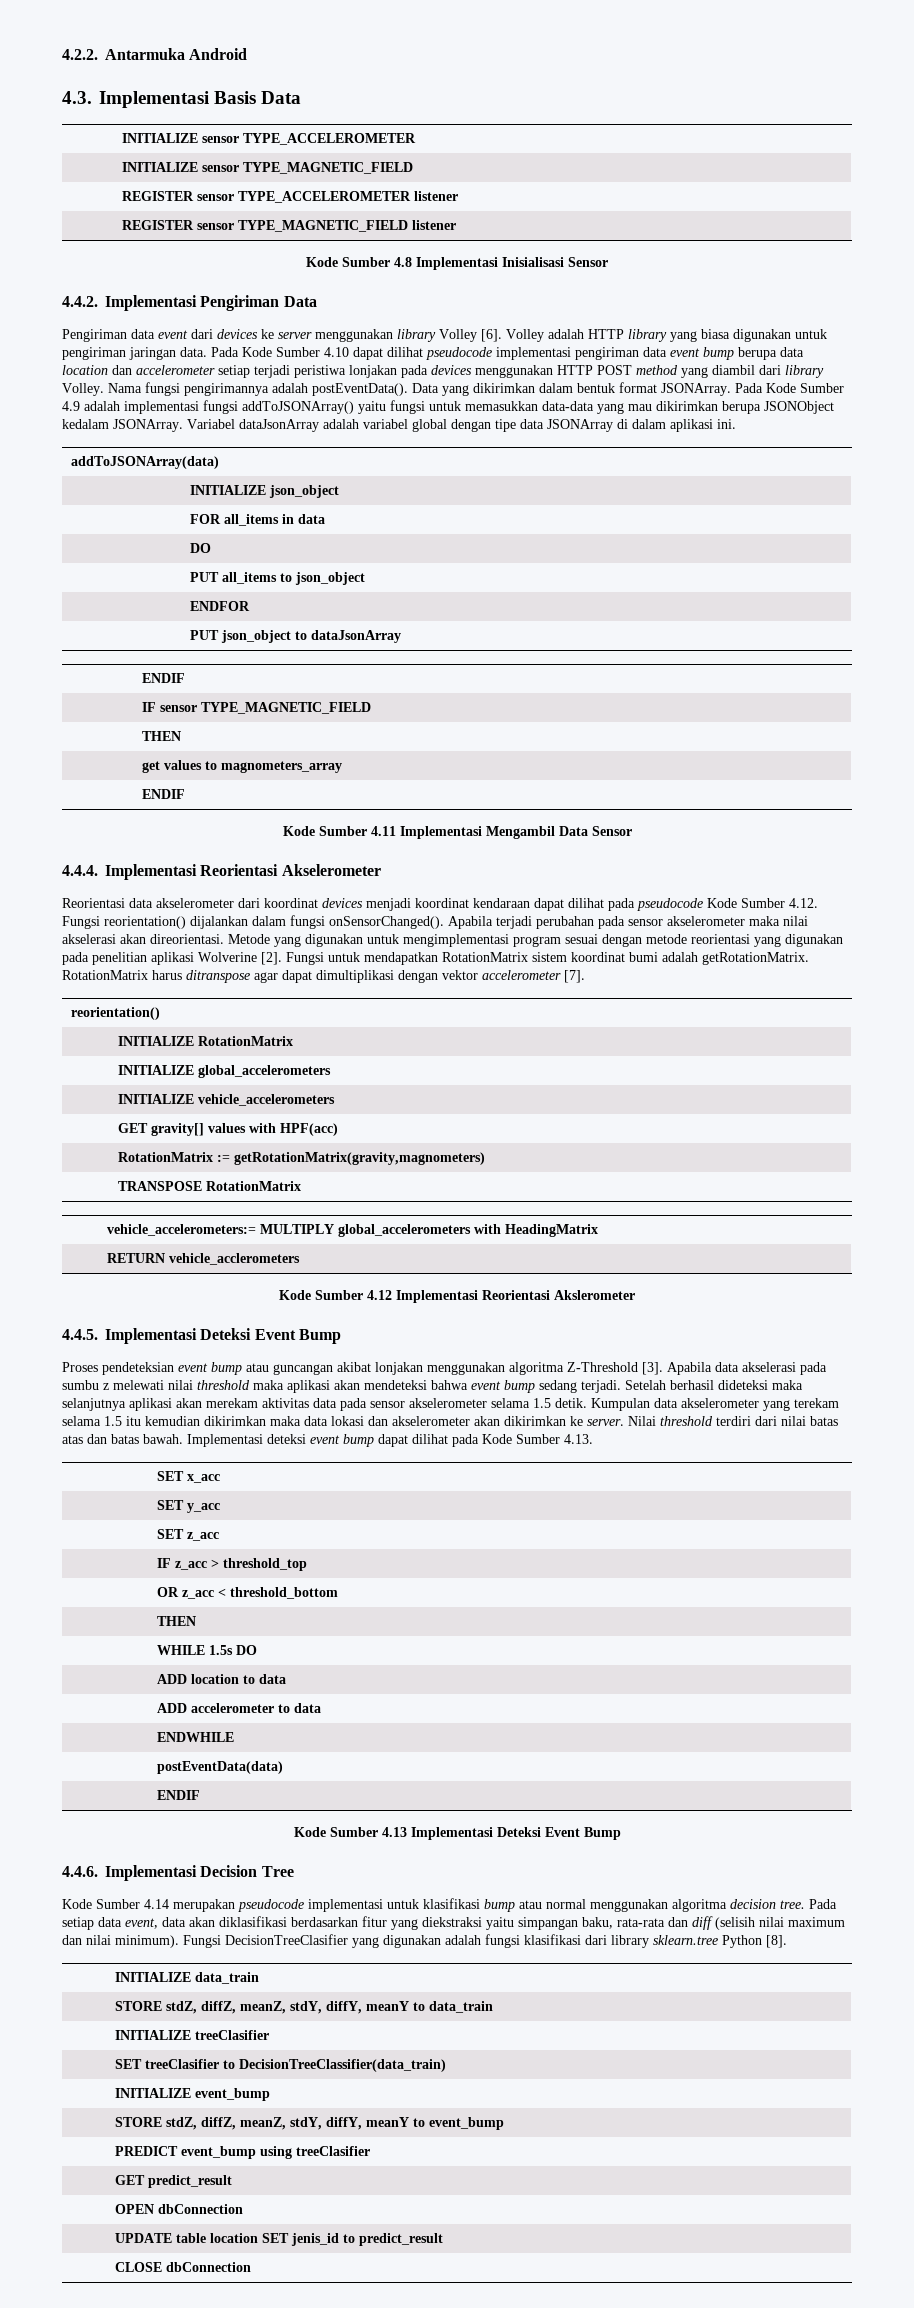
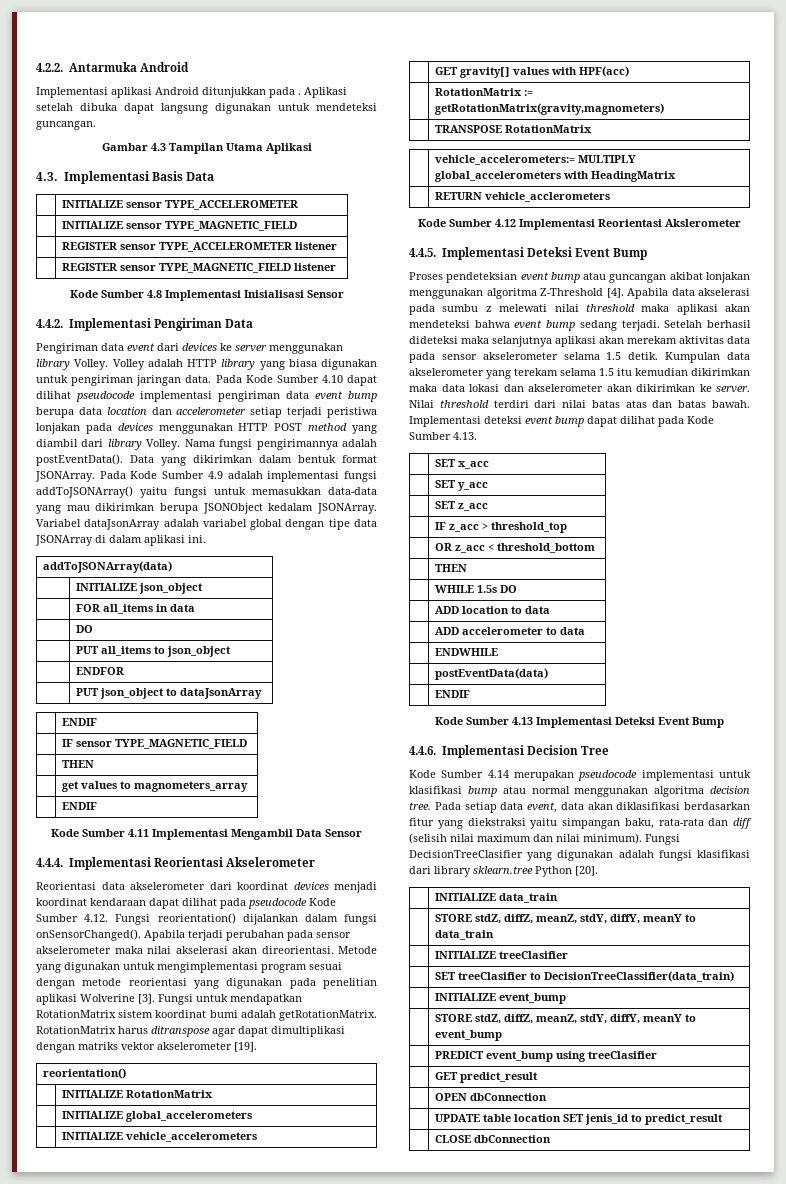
(248, 54) none -> [36,87,347,98] [36,103,377,114] [36,121,96,130] [101,143,312,154] // Implementasi aplikasi Android ditunjukkan pada . Aplikasi setelah dibuka dapat langsung digunakan untuk mendeteksi guncangan. // Gambar 4.3 Tampilan Utama Aplikasi
[439,329,502,342] Volley [6]. -> [74,359,109,370] Volley.
[261,952,282,965] [2]. -> [138,994,155,1004] [3].
[442,970,585,983] vektor accelerometer [7]. -> [78,1042,257,1052] matriks vektor akselerometer [19].
[642,1362,663,1375] [3]. -> [606,288,624,298] [4].
[766,1935,787,1948] [8]. -> [575,866,598,876] [20].

